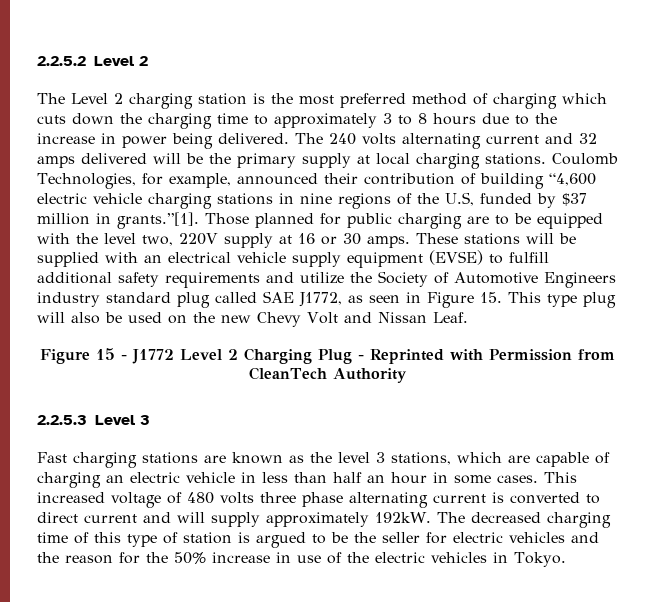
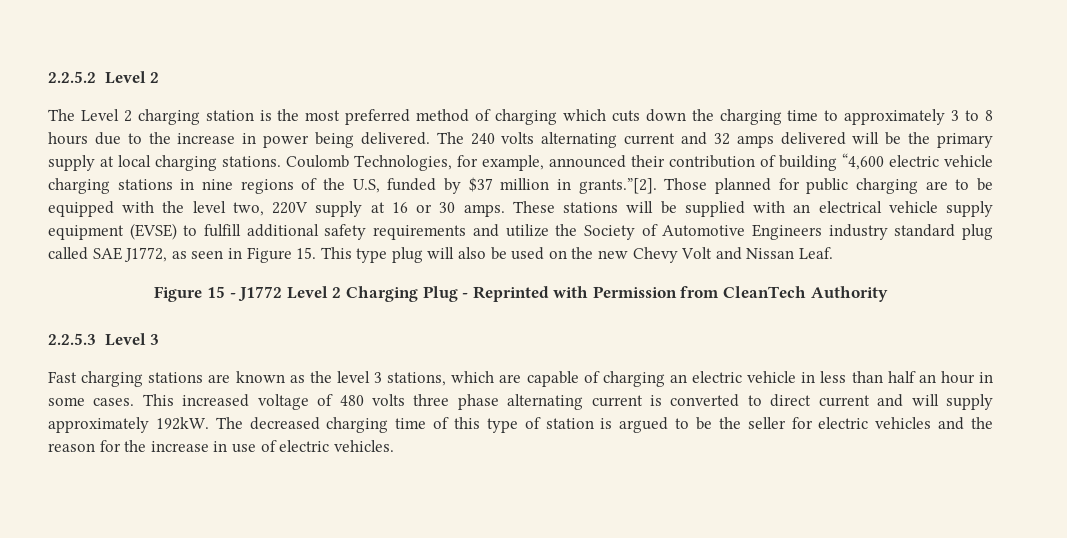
[117,212,199,229] grants.”[1]. -> [578,178,657,194] grants.”[2].
[174,552,206,564] 50% -> (147, 446) none
[347,552,566,567] the electric vehicles in Tokyo. -> [279,440,394,452] electric vehicles.

